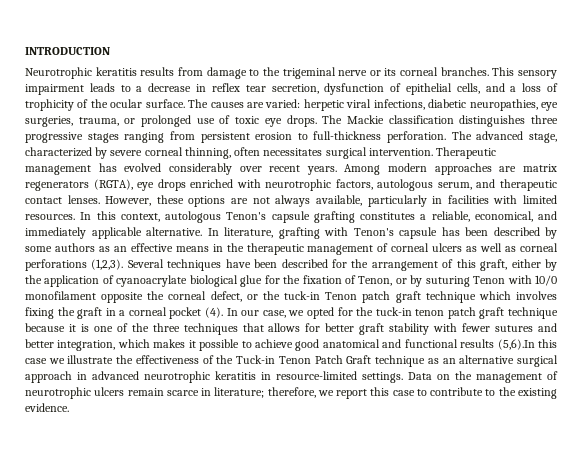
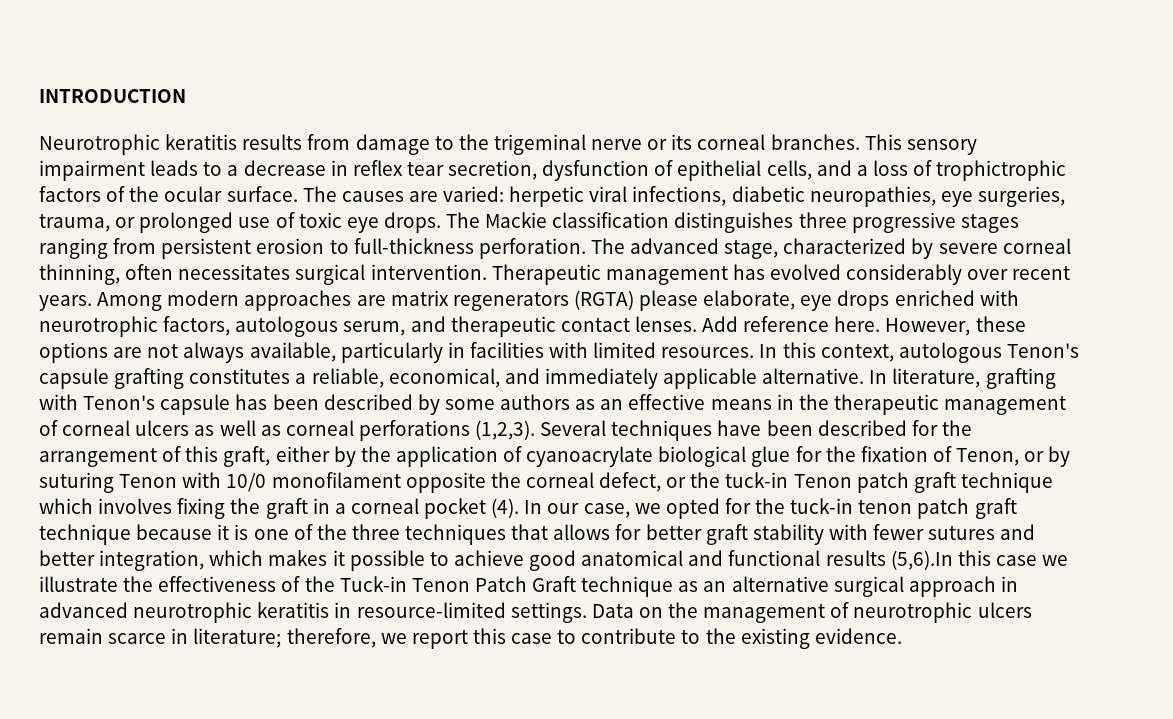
[25,99,74,111] trophicity -> [936,160,1067,181] [39,186,101,202] trophictrophic factors
[93,179,133,190] (RGTA), -> [573,290,796,311] (RGTA) please elaborate,
(100, 199) none -> [702,316,881,332] Add reference here.

